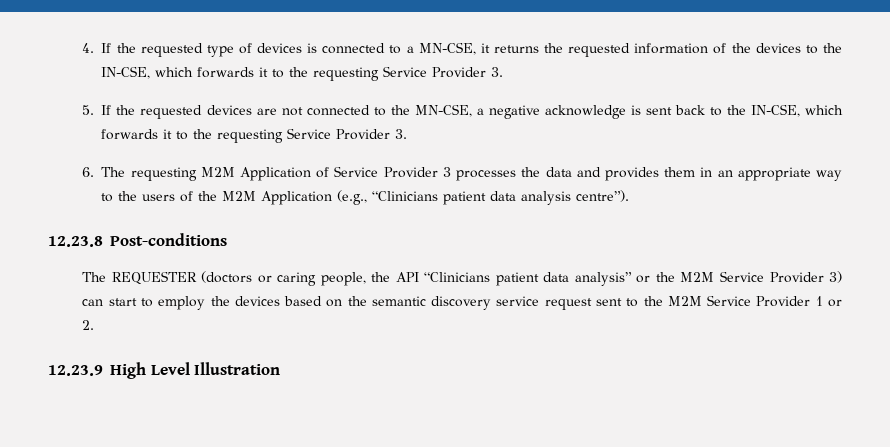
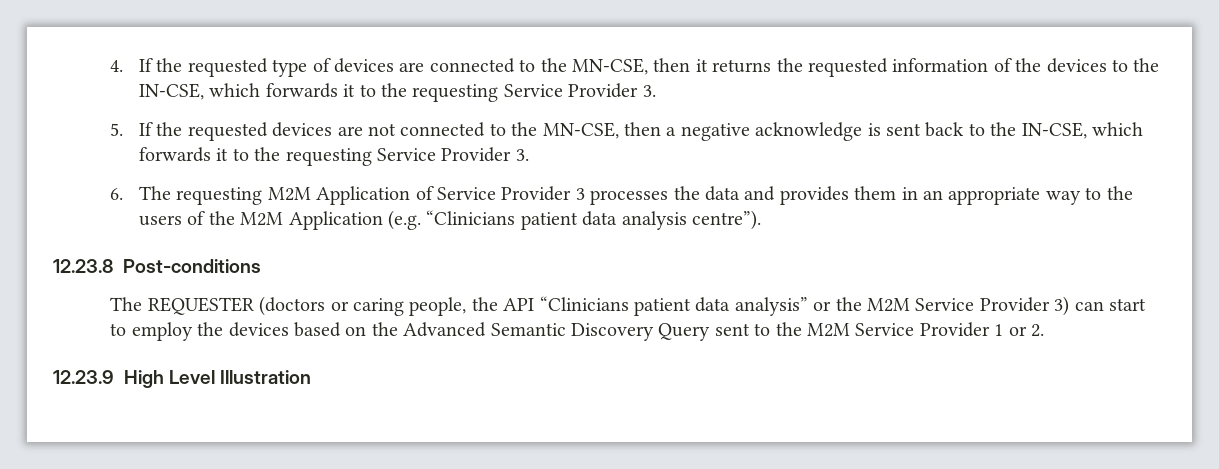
[307,42,476,55] is connected to a MN-CSE, -> [399,58,691,75] are connected to the MN-CSE, then
(472, 110) none -> [624,122,662,136] then
[337,190,368,205] (e.g., -> [388,210,422,230] (e.g.
[371,296,592,310] semantic discovery service request -> [403,322,711,341] Advanced Semantic Discovery Query

